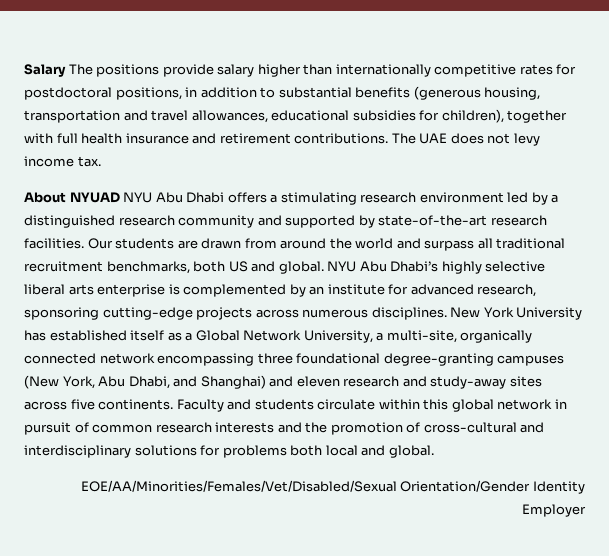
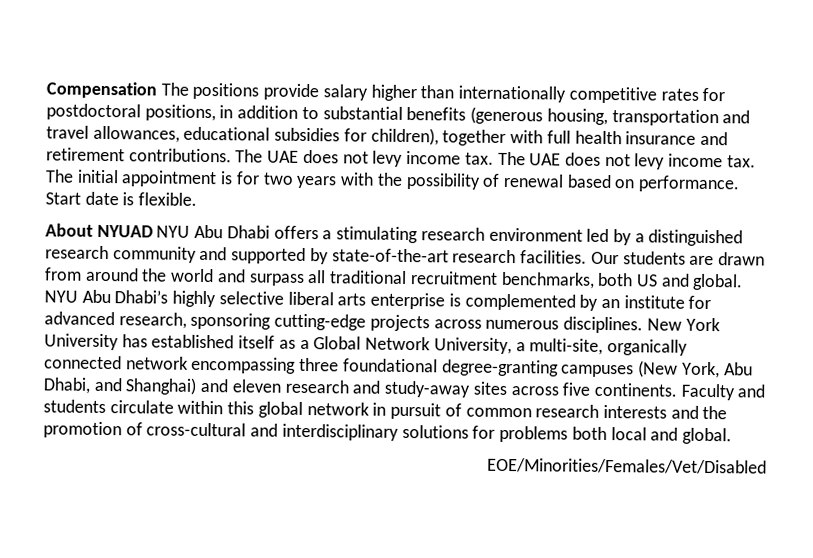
[24,64,66,77] Salary -> [46,81,157,99] Compensation
(101, 161) none -> [497,151,756,170] [45,169,741,193] [45,191,198,206] The UAE does not levy income tax. The initial appointment is for two years with the possibility of renewal based on performance. Start date is flexible.
[80,480,585,494] [522,504,586,517] EOE/AA/Minorities/Females/Vet/Disabled/Sexual Orientation/Gender Identity Employer -> [487,457,767,475] EOE/Minorities/Females/Vet/Disabled

